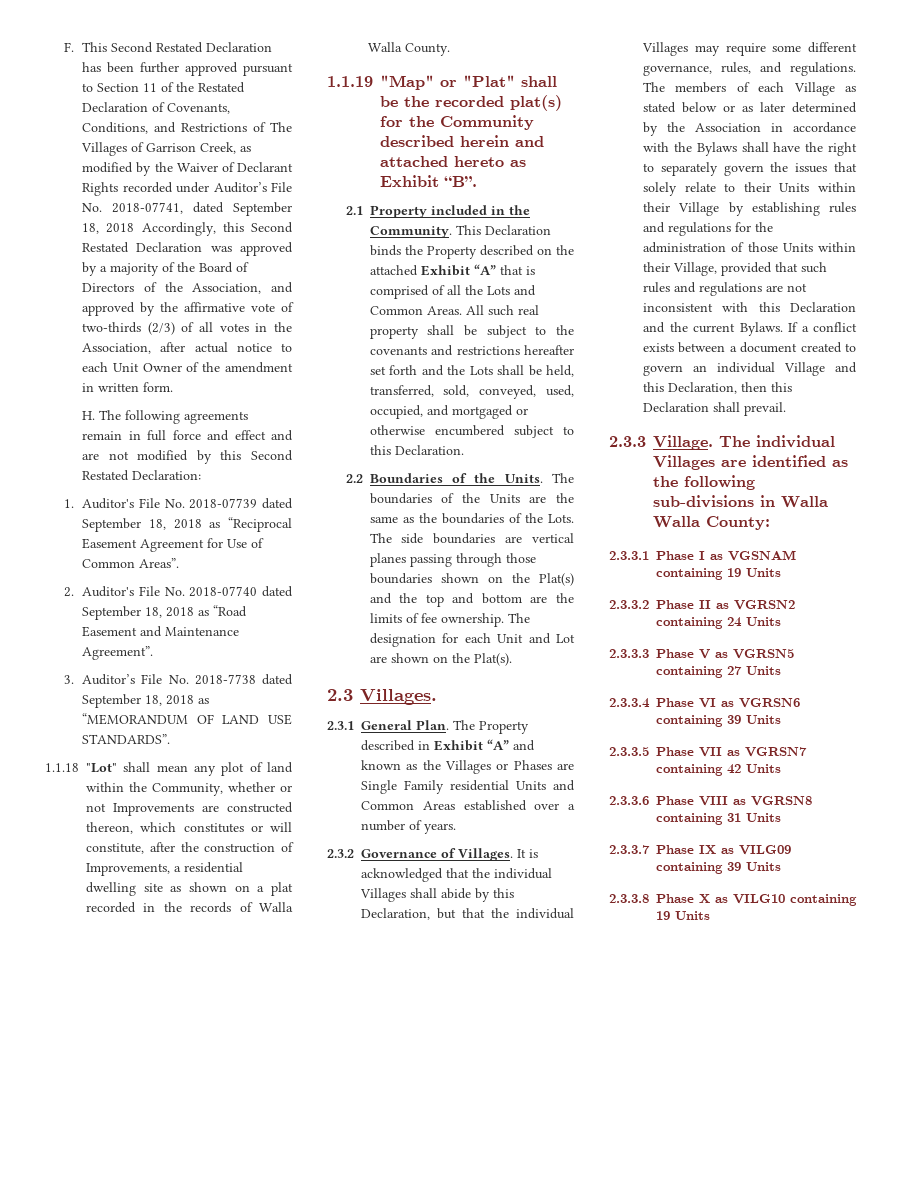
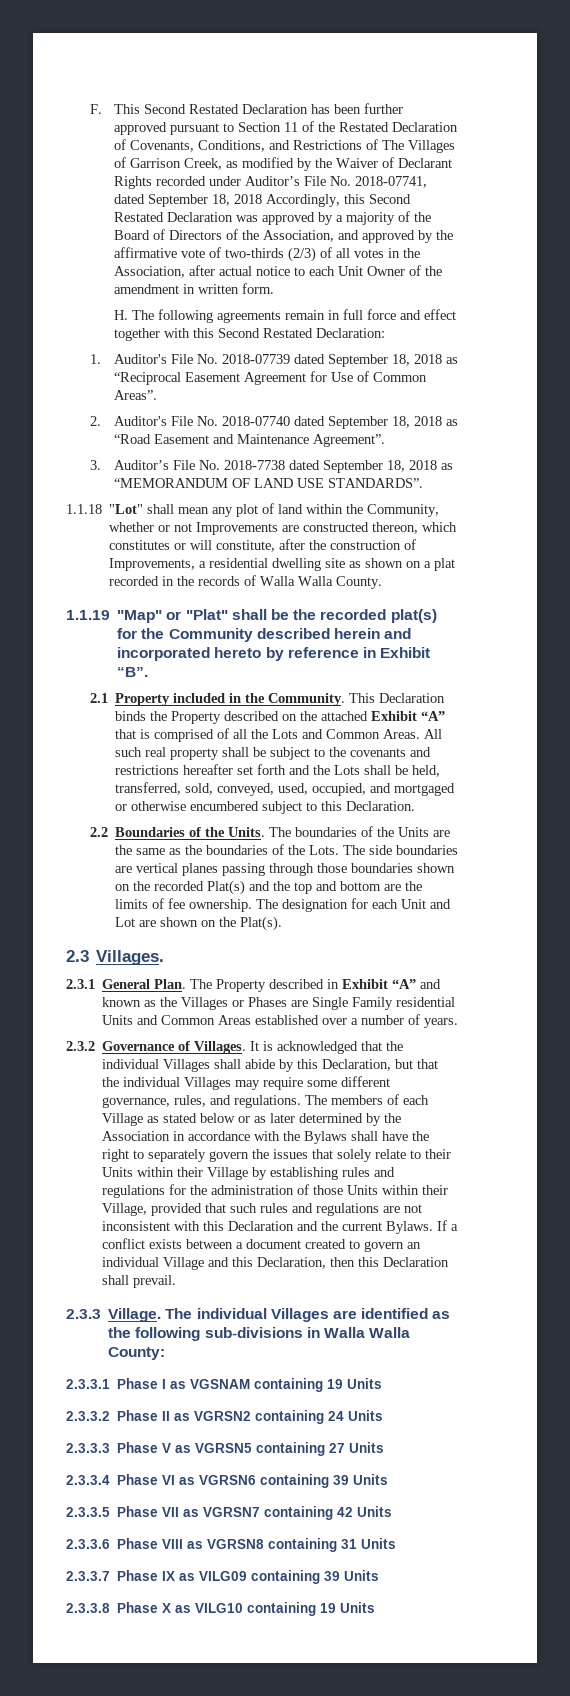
[271,430,293,441] [82,450,212,464] and are not modified by -> [114,328,191,341] together with
[380,156,526,167] attached hereto as -> [117,647,376,661] incorporated hereto by reference in
(530, 578) none -> [154,881,205,891] recorded

